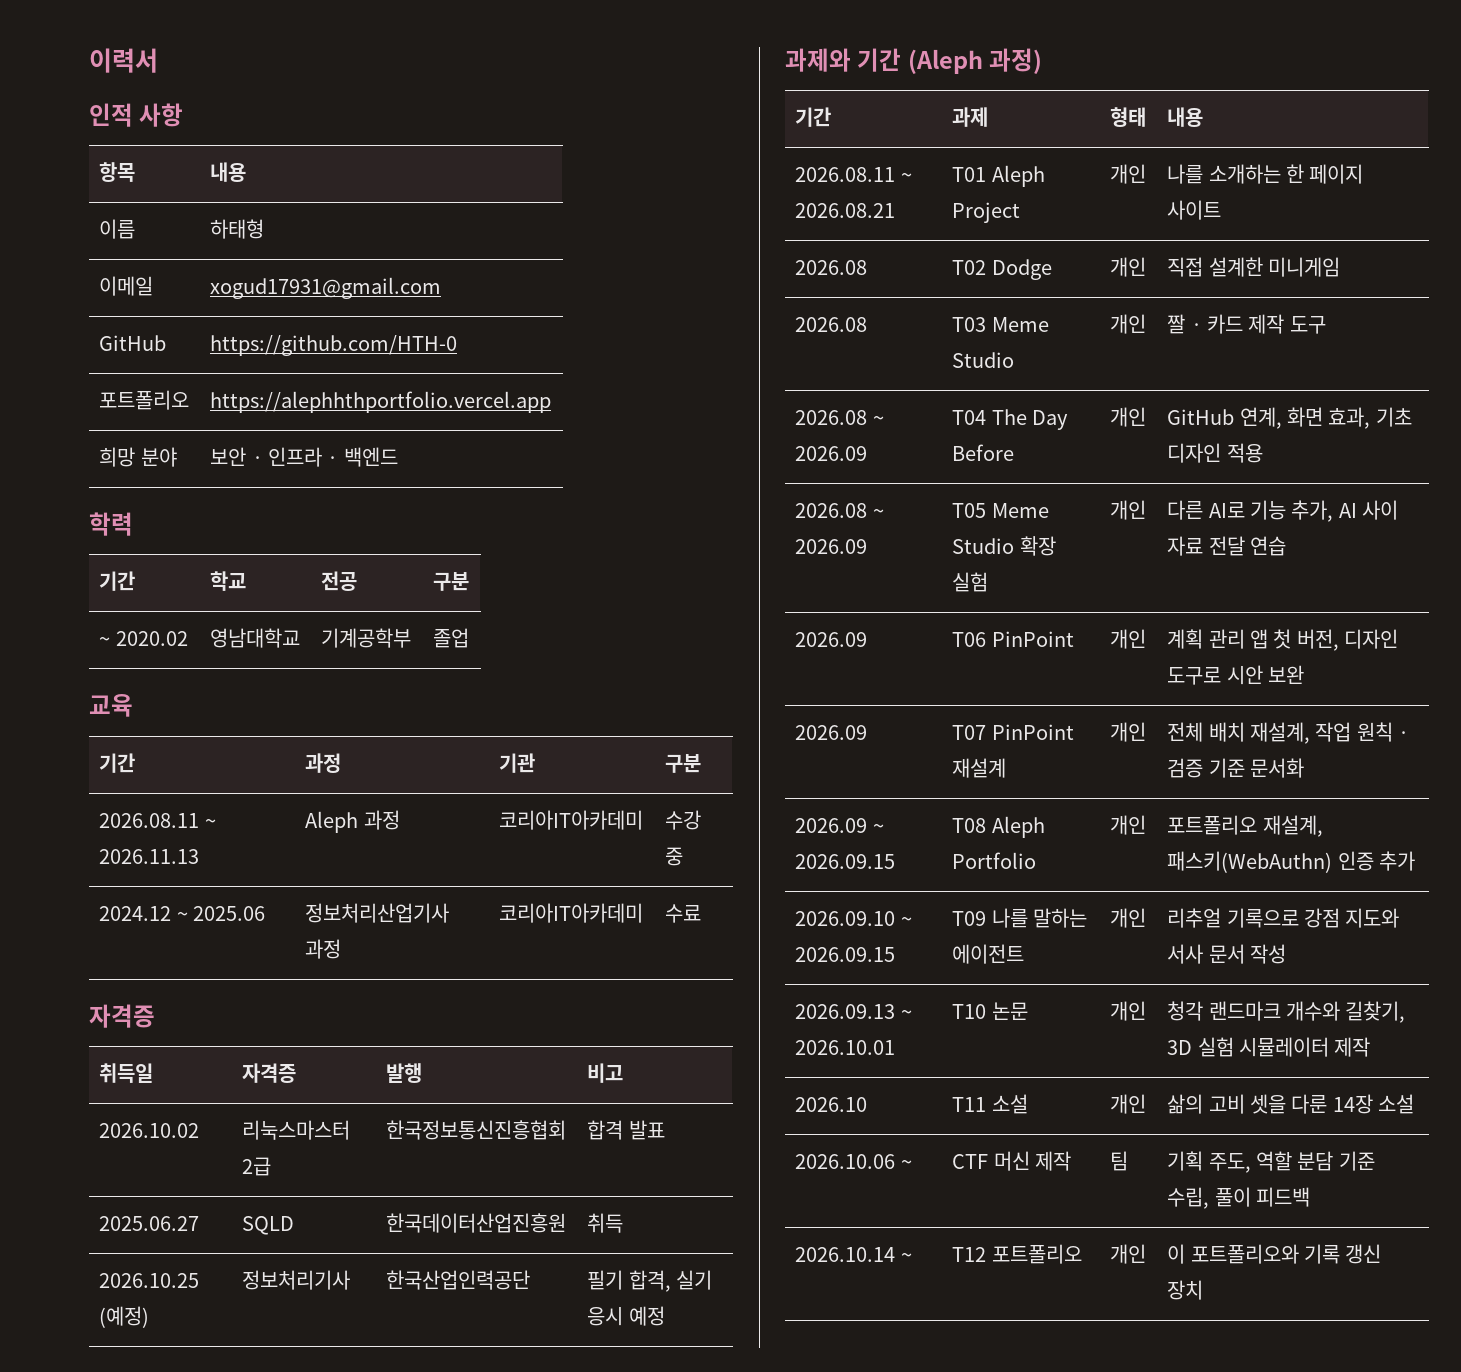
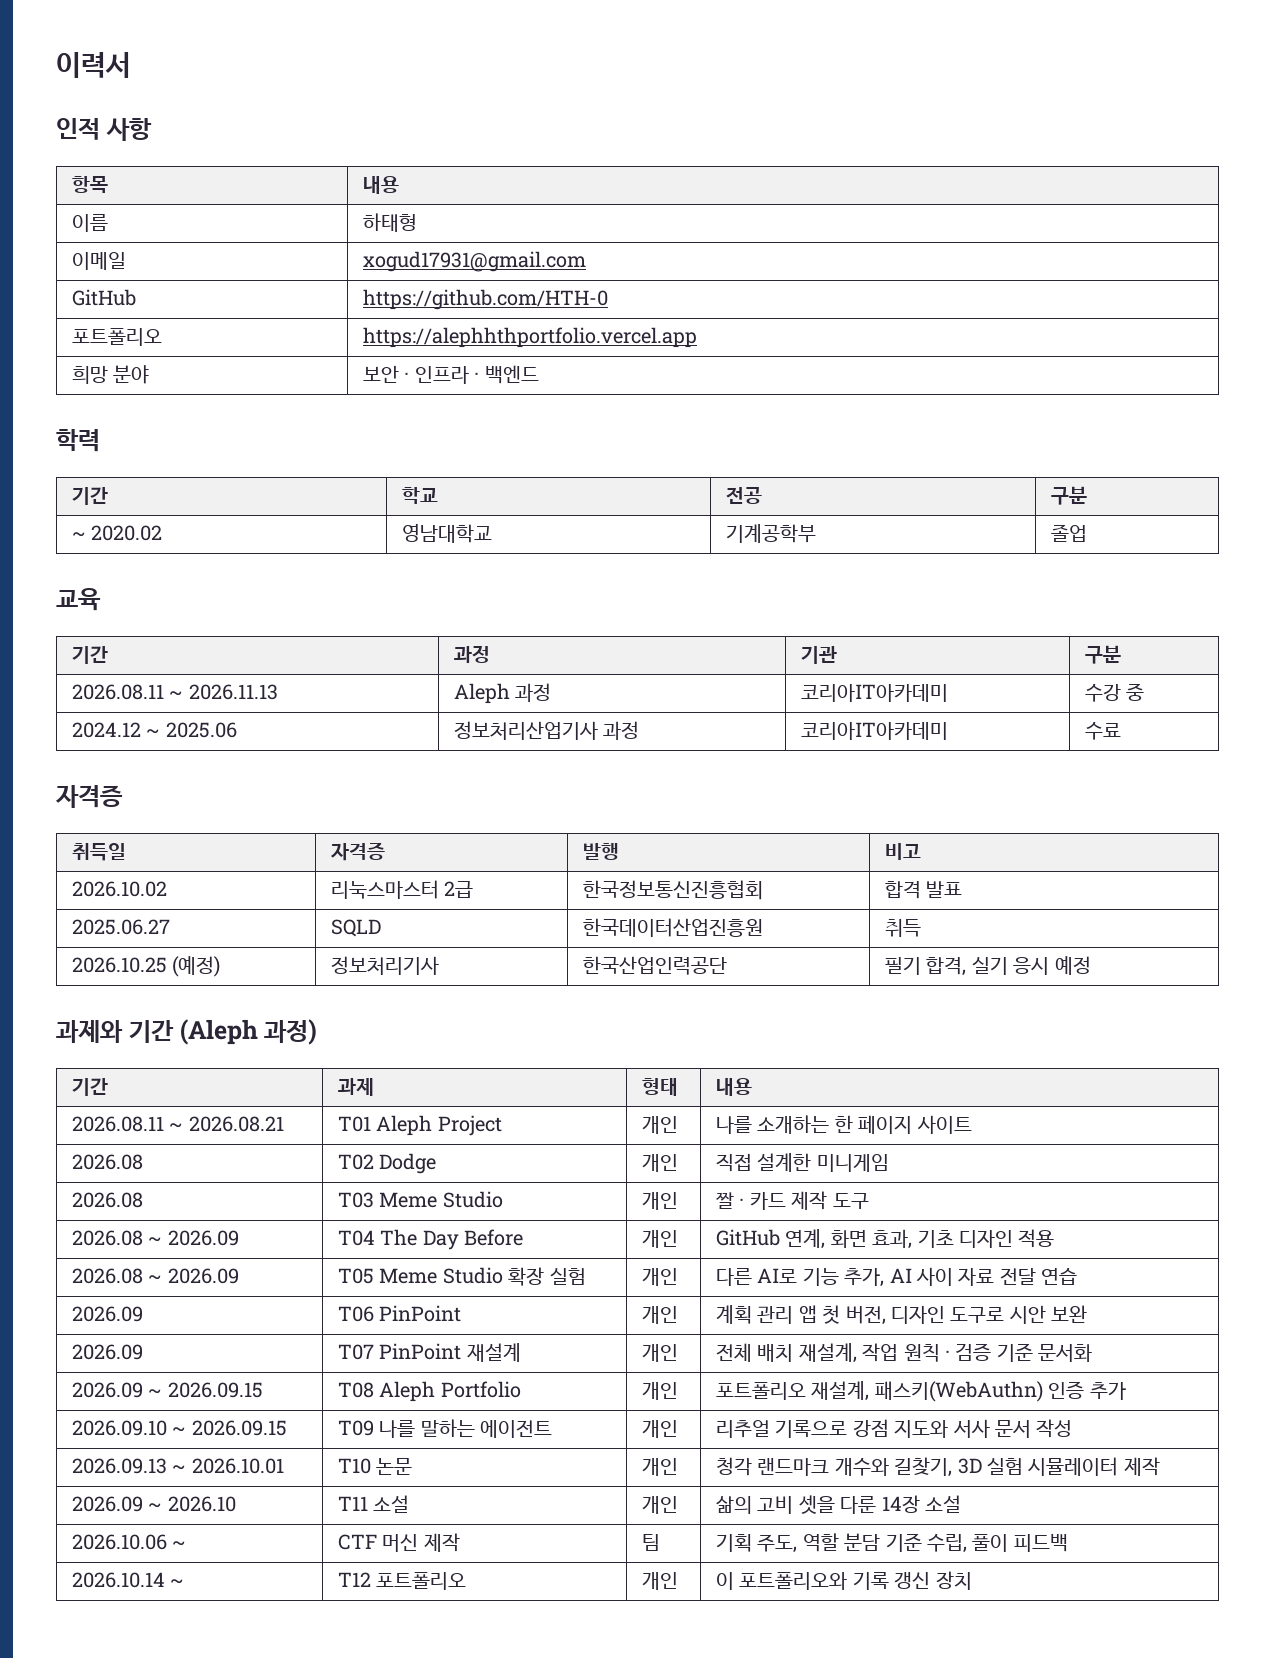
(1371, 1047) none -> [71,1496,163,1512] 2026.09 ~

